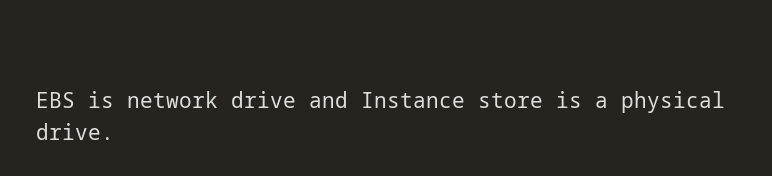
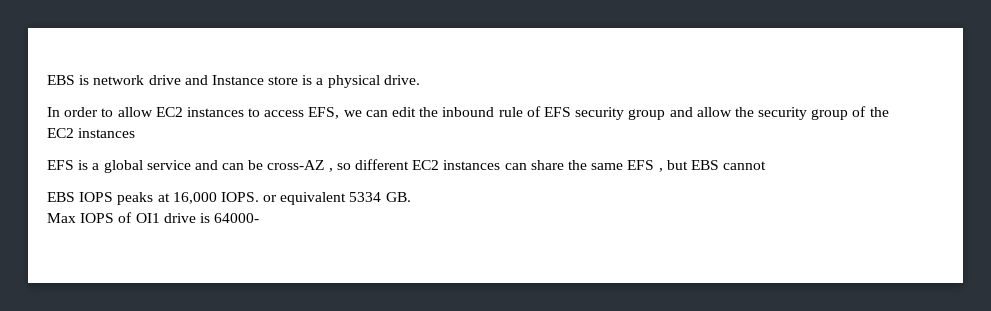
(114, 131) none -> [47,106,889,120] [47,128,136,138] [47,159,767,173] [47,192,411,205] [47,212,260,223] // In order to allow EC2 instances to access EFS, we can edit the inbound rule of EFS security group and allow the security group of the EC2 instances // EFS is a global service and can be cross-AZ , so different EC2 instances can share the same EFS , but EBS cannot // EBS IOPS peaks at 16,000 IOPS. or equivalent 5334 GB. // Max IOPS of OI1 drive is 64000-

